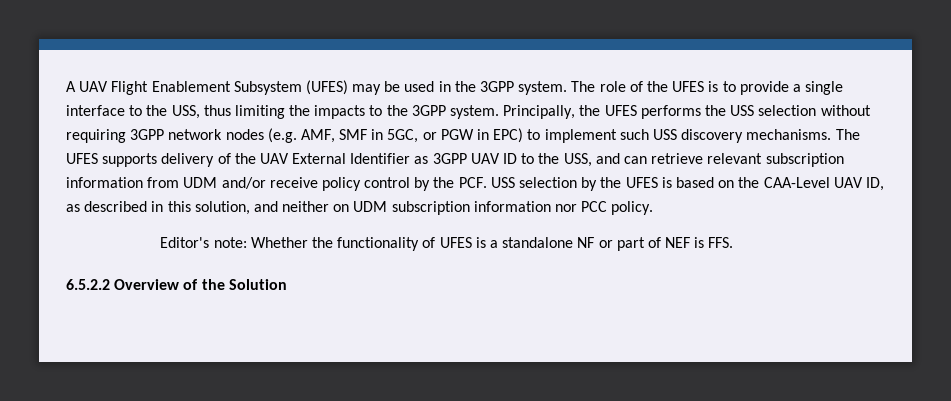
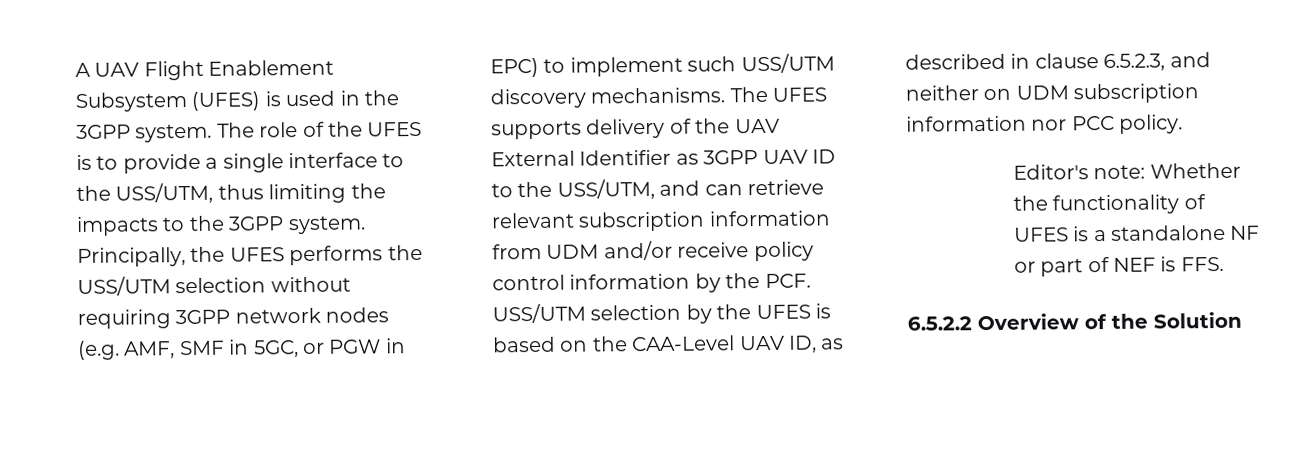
[352,81,401,95] may be -> [264,91,281,107] is
[171,105,200,119] USS, -> [115,182,214,204] USS/UTM,
[730,105,755,116] USS -> [77,276,171,296] USS/UTM
[652,129,677,140] USS -> [740,53,835,74] USS/UTM
[563,153,592,167] USS, -> [556,178,655,200] USS/UTM,
(411, 182) none -> [569,273,691,290] information
[490,177,515,188] USS -> [492,303,586,324] USS/UTM
[167,201,250,215] this solution, -> [1034,53,1166,72] clause 6.5.2.3,

